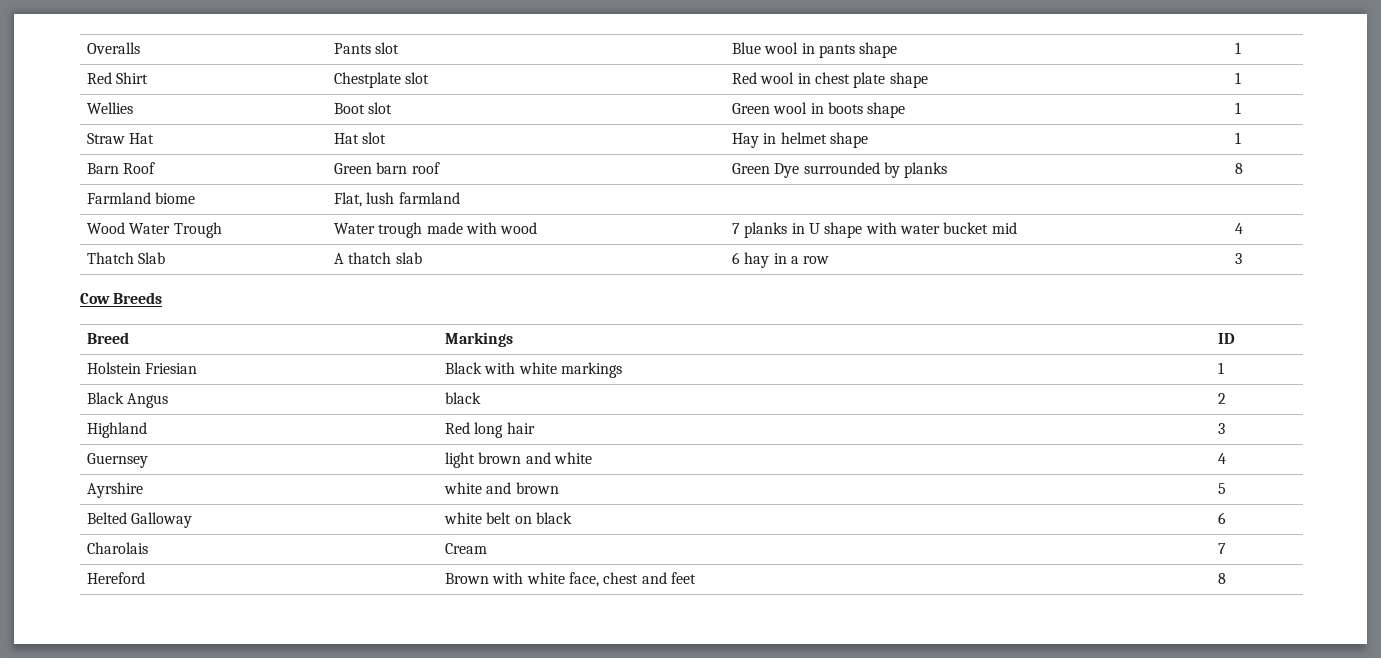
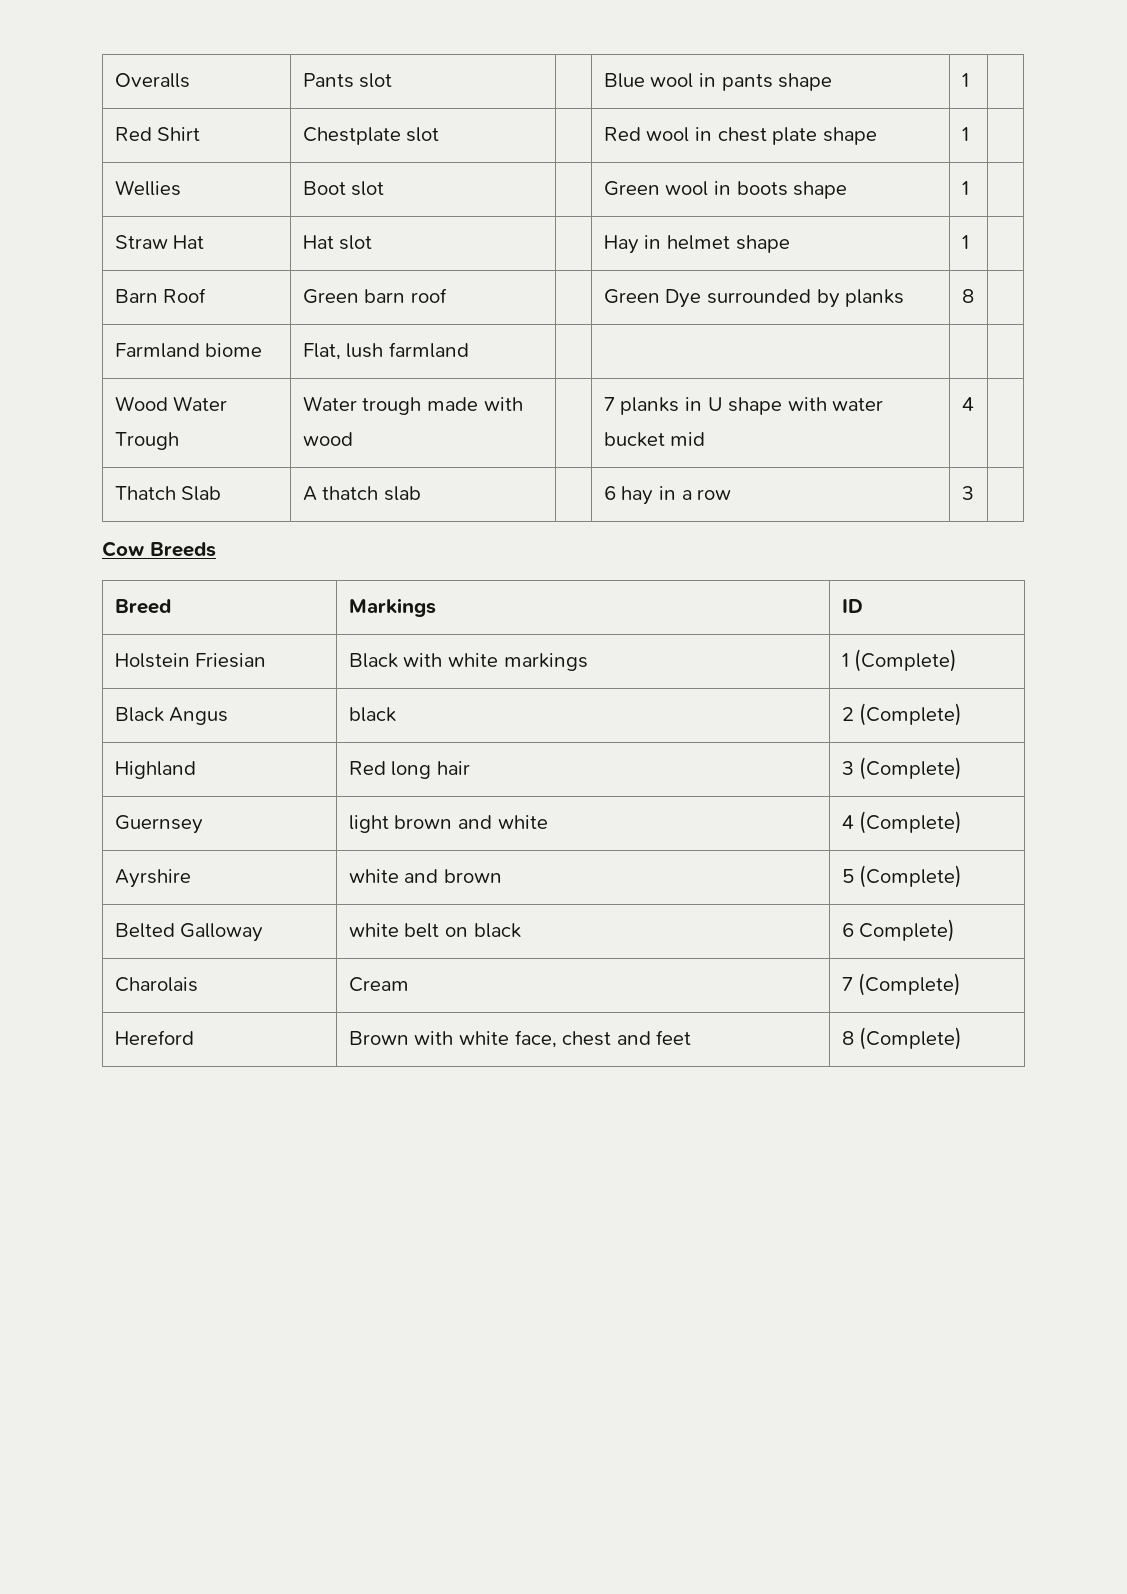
(1225, 368) none -> [854,649,958,672] (Complete)
(1227, 398) none -> [859,703,963,726] (Complete)
(1226, 428) none -> [859,757,963,780] (Complete)
(1227, 458) none -> [859,811,963,834] (Complete)
(1227, 488) none -> [859,865,963,888] (Complete)
(1227, 518) none -> [859,919,956,942] Complete)
(1227, 548) none -> [858,973,962,996] (Complete)
(1227, 578) none -> [859,1027,963,1050] (Complete)

